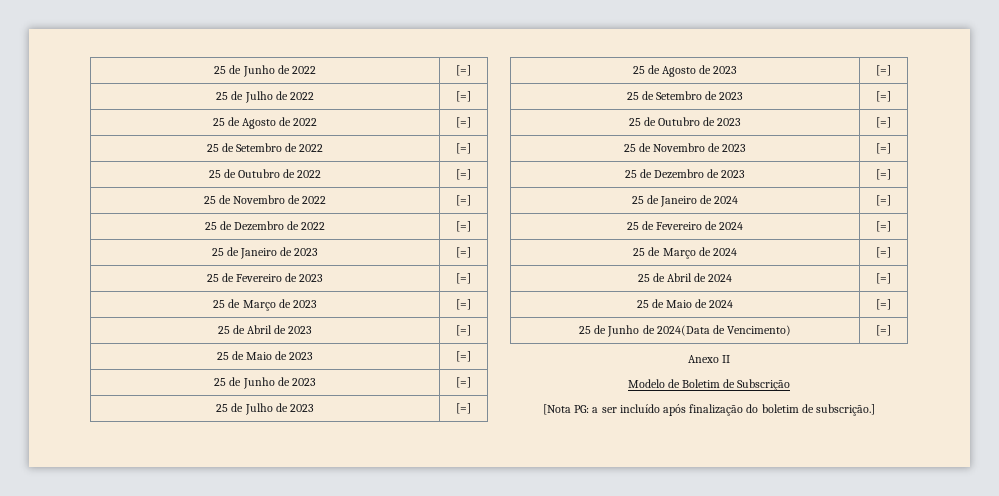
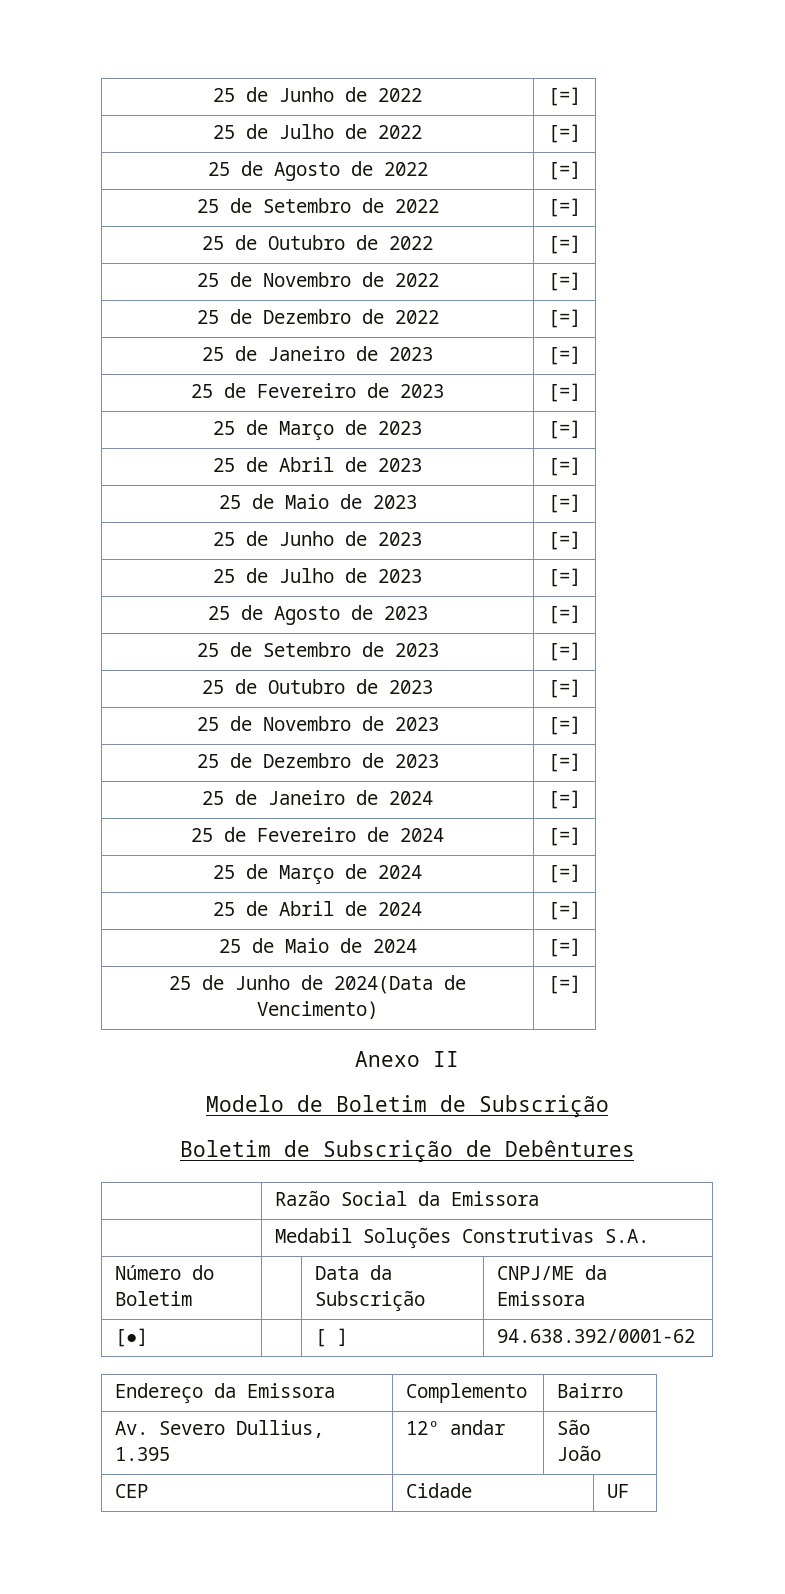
[542,404,876,416] [Nota PG: a ser incluído após finalização do boletim de subscrição.] -> [179,1140,635,1163] [275,1190,540,1206] [275,1227,650,1249] [115,1265,215,1280] [115,1291,193,1306] [315,1265,393,1280] [315,1290,426,1312] [497,1265,608,1280] [497,1291,586,1306] [115,1328,149,1347] [315,1328,349,1347] [497,1329,696,1343] [115,1383,336,1404] [406,1383,528,1403] [557,1383,624,1398] [115,1420,325,1438] [115,1447,171,1461] [406,1420,506,1435] [557,1419,591,1435] [557,1445,602,1461] [115,1484,149,1498] [406,1483,473,1498] [607,1484,630,1498] Boletim de Subscrição de Debêntures // | Razão Social da Emissora // | Medabil Soluções Construtivas S.A. // Número do Boletim | | Data da Subscrição | CNPJ/ME da Emissora // [●] | | [ ] | 94.638.392/0001-62 // Endereço da Emissora | Complemento | Bairro // Av. Severo Dullius, 1.395 | 12º andar | São João // CEP | Cidade | UF

